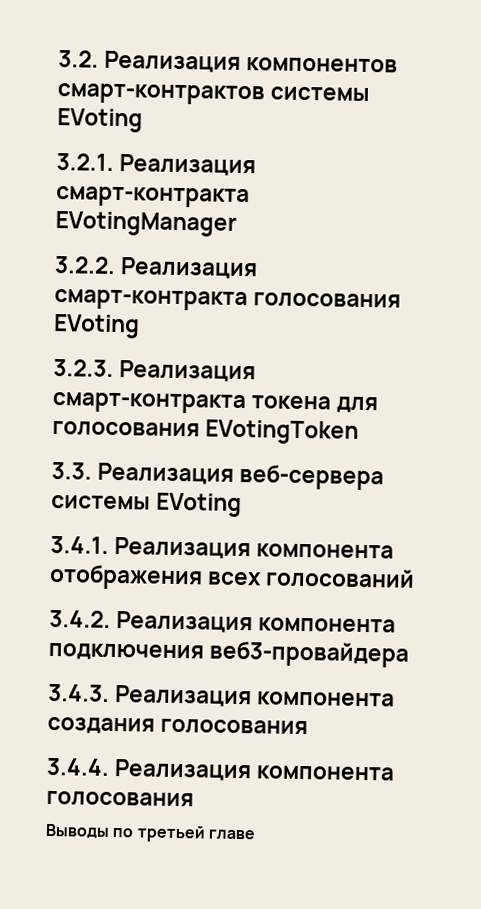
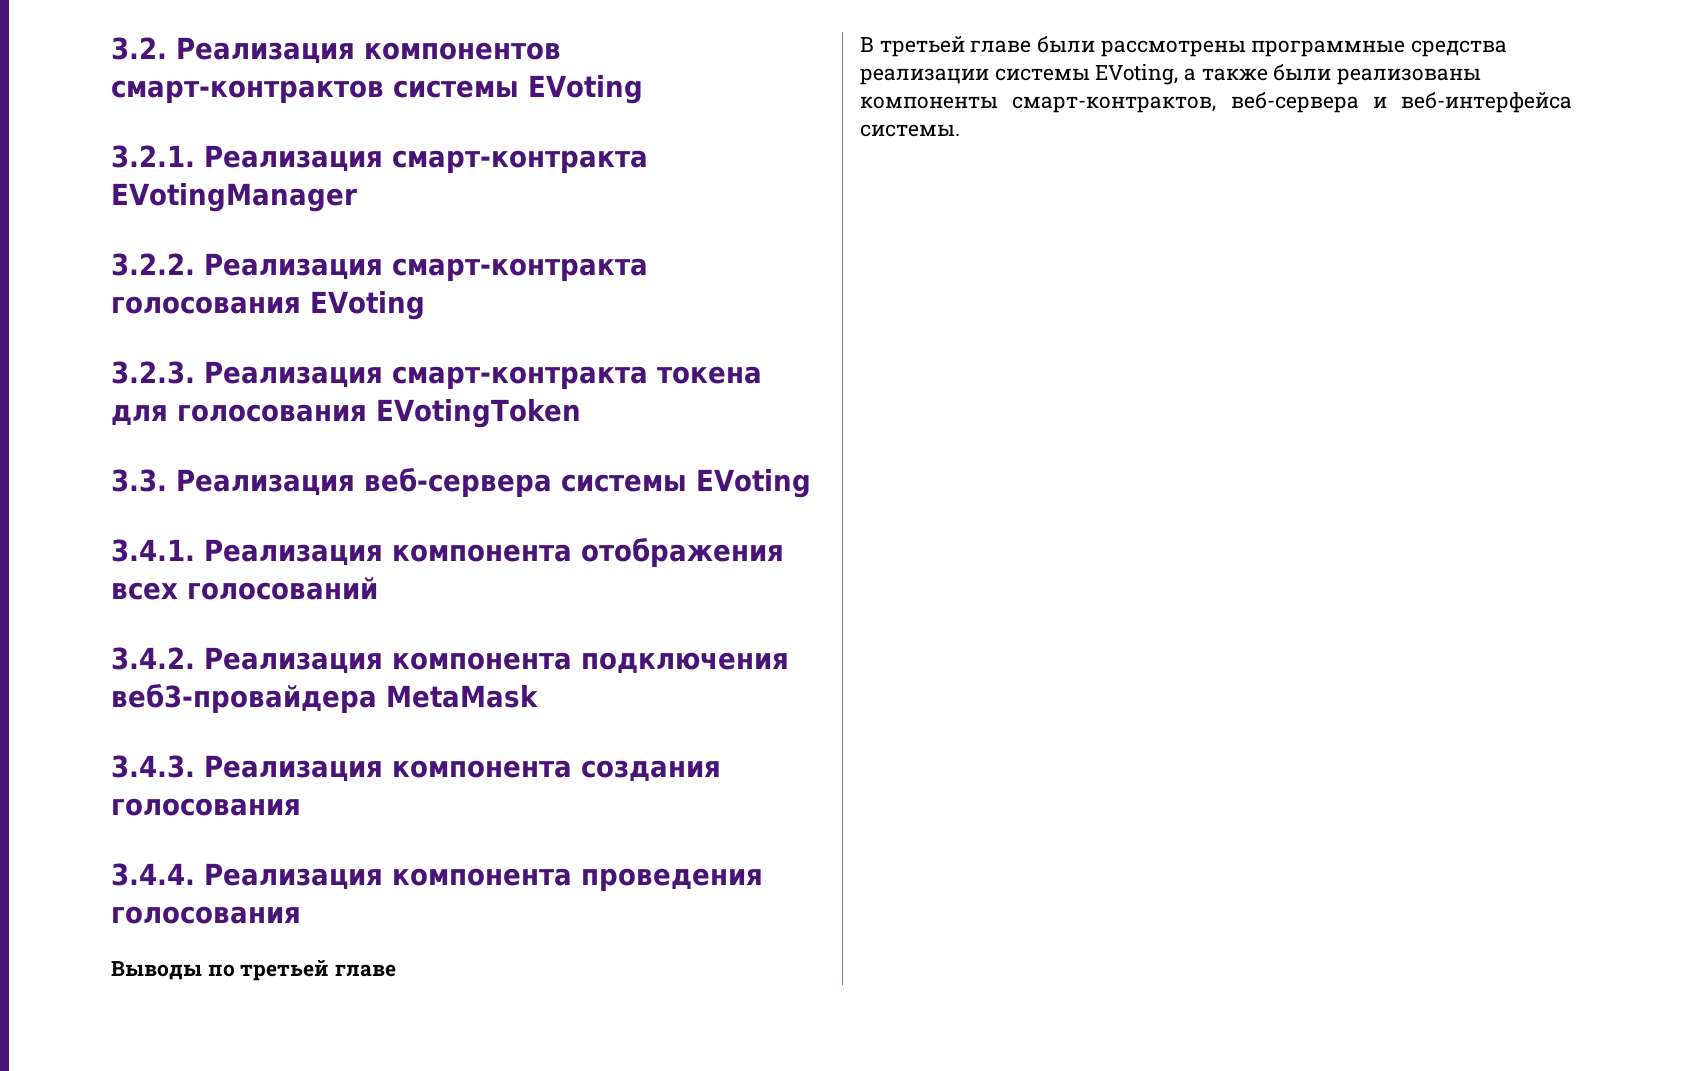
(410, 654) none -> [386,684,538,708] MetaMask
(395, 773) none -> [581,868,763,892] проведения
(255, 835) none -> [860,36,1508,57] [860,64,1482,85] [860,92,1572,113] [860,124,960,137] // В третьей главе были рассмотрены программные средства реализации системы EVoting, а также были реализованы компоненты смарт-контрактов, веб-сервера и веб-интерфейса системы.

